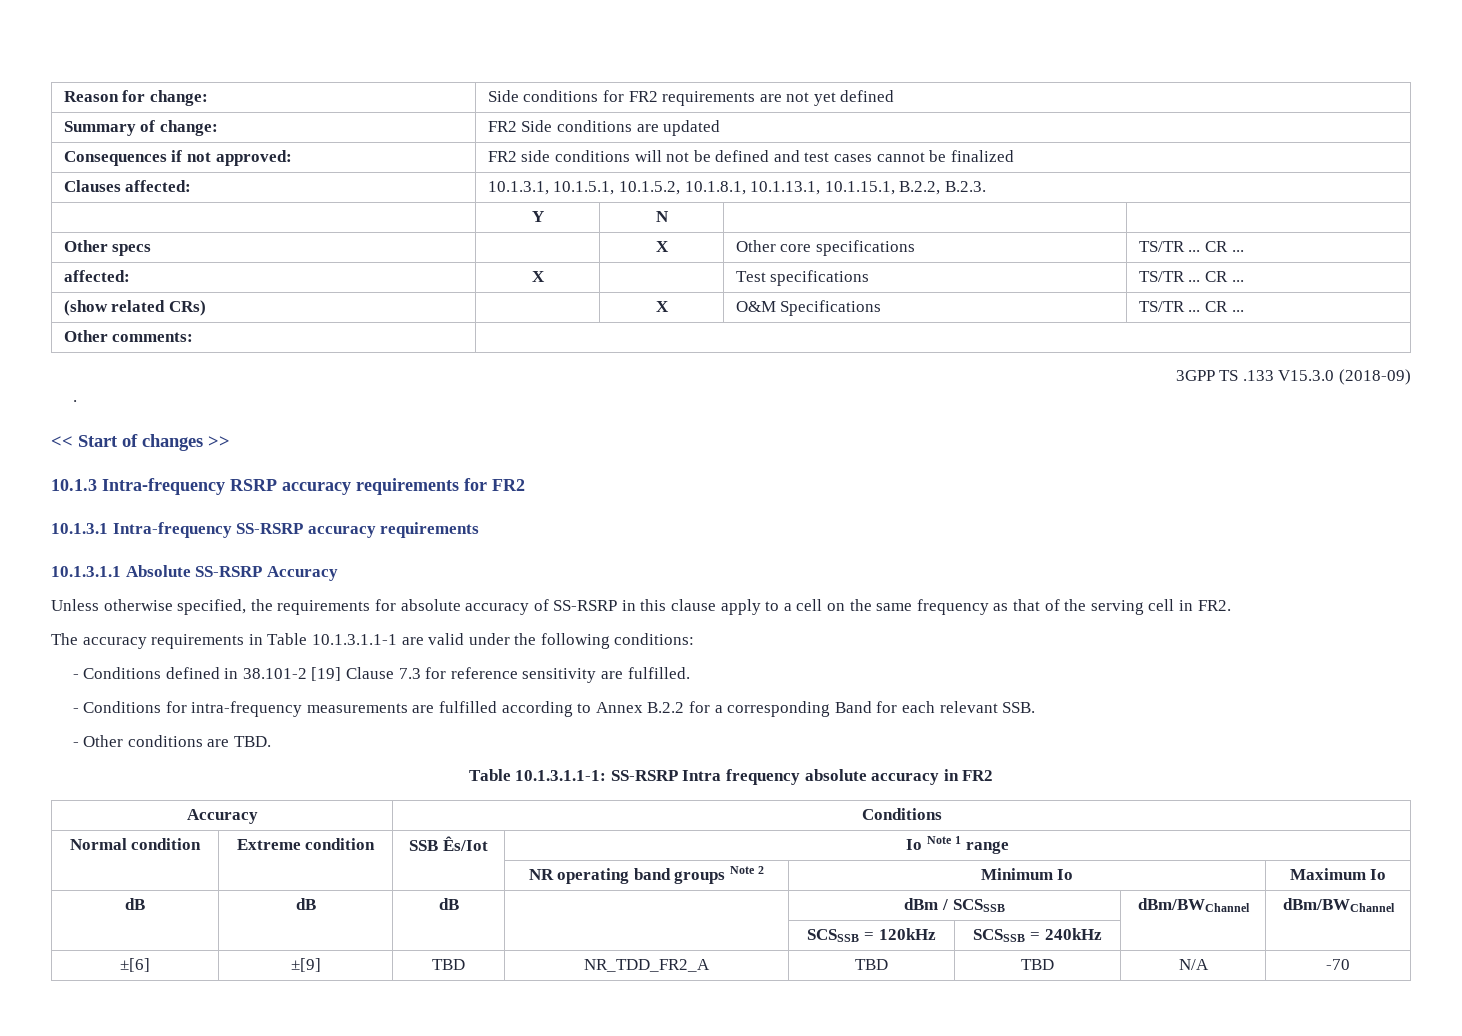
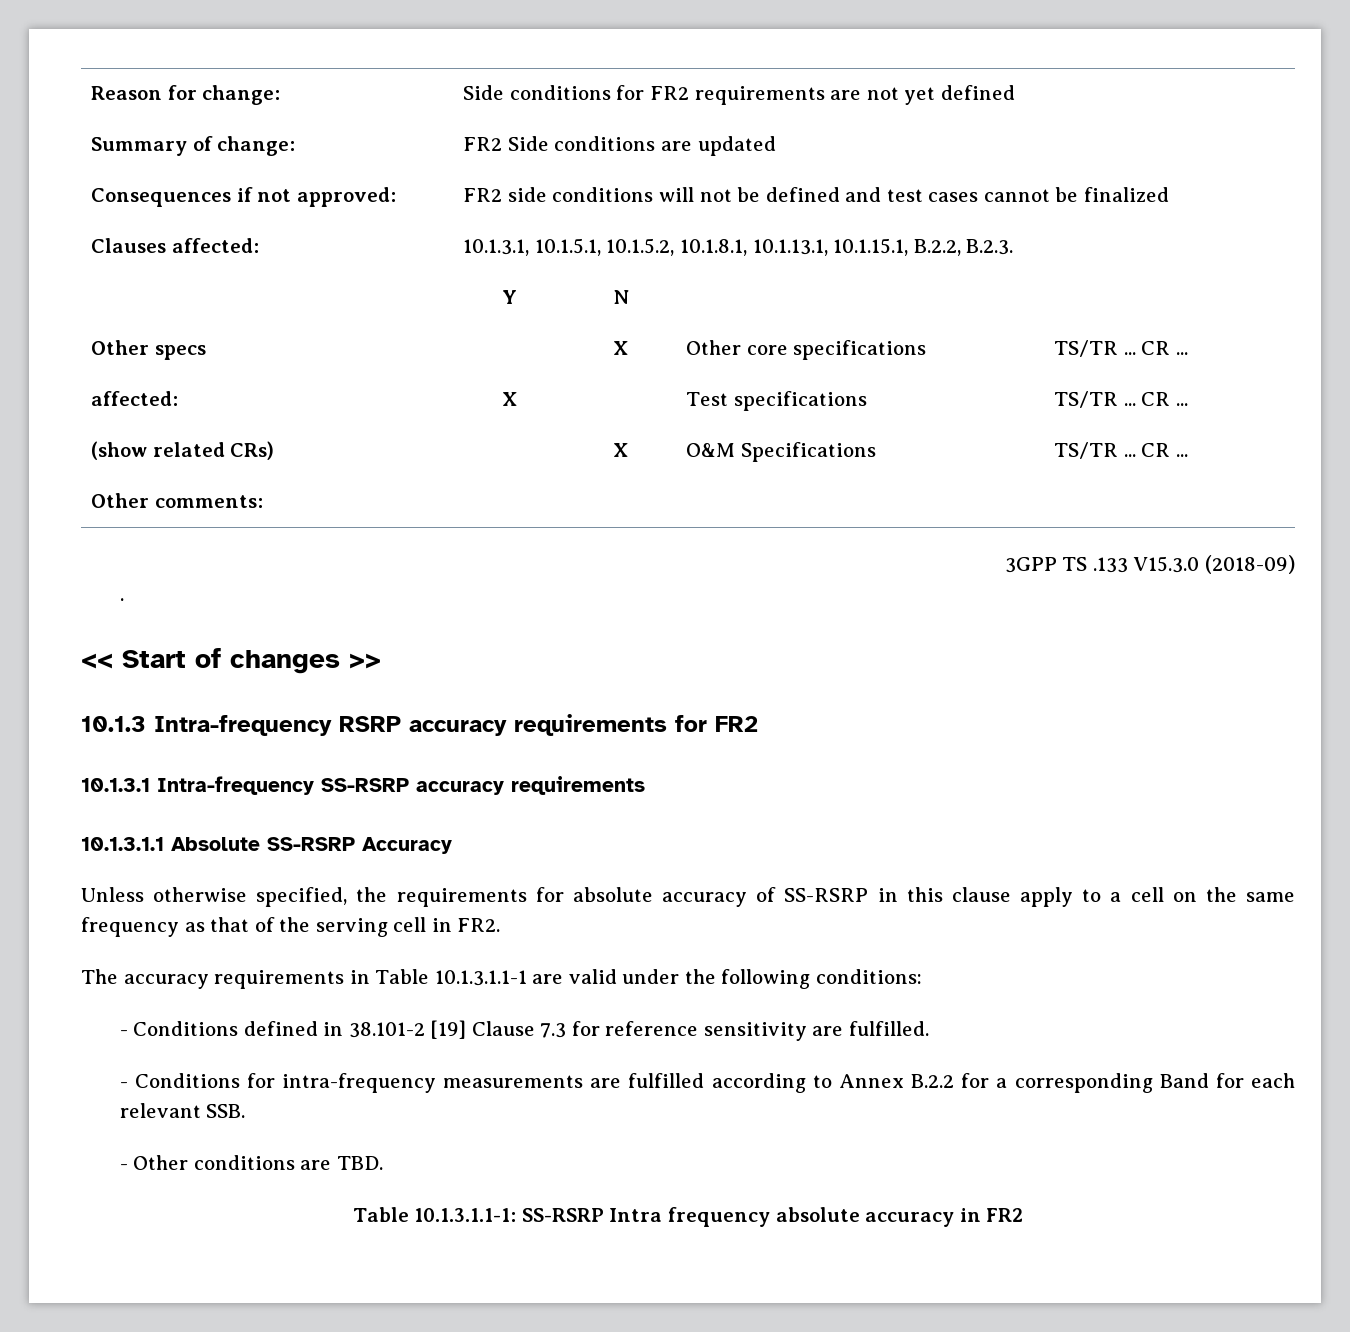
[186,809,258,824] [861,808,942,820] [69,838,202,850] [236,838,376,850] [409,836,488,851] [906,836,1009,854] [528,866,765,884] [980,868,1074,880] [1289,868,1387,880] [125,898,145,910] [295,898,316,910] [438,898,459,910] [904,898,1005,912] [1137,898,1250,912] [1282,898,1395,912] [807,928,936,942] [973,928,1102,942] [120,958,150,972] [290,958,321,972] [432,959,465,970] [584,959,710,972] [855,959,888,970] [1021,959,1054,970] [1178,959,1209,970] [1326,959,1350,970] // Accuracy | Conditions // Normal condition | Extreme condition | SSB Ês/Iot | Io Note 1 range // | | | NR operating band groups Note 2 | Minimum Io | Maximum Io // dB | dB | dB | | dBm / SCSSSB | dBm/BWChannel | dBm/BWChannel // | | | | SCSSSB = 120kHz | SCSSSB = 240kHz | | // ±[6] | ±[9] | TBD | NR_TDD_FR2_A | TBD | TBD | N/A | -70 -> (1024, 1215) none

